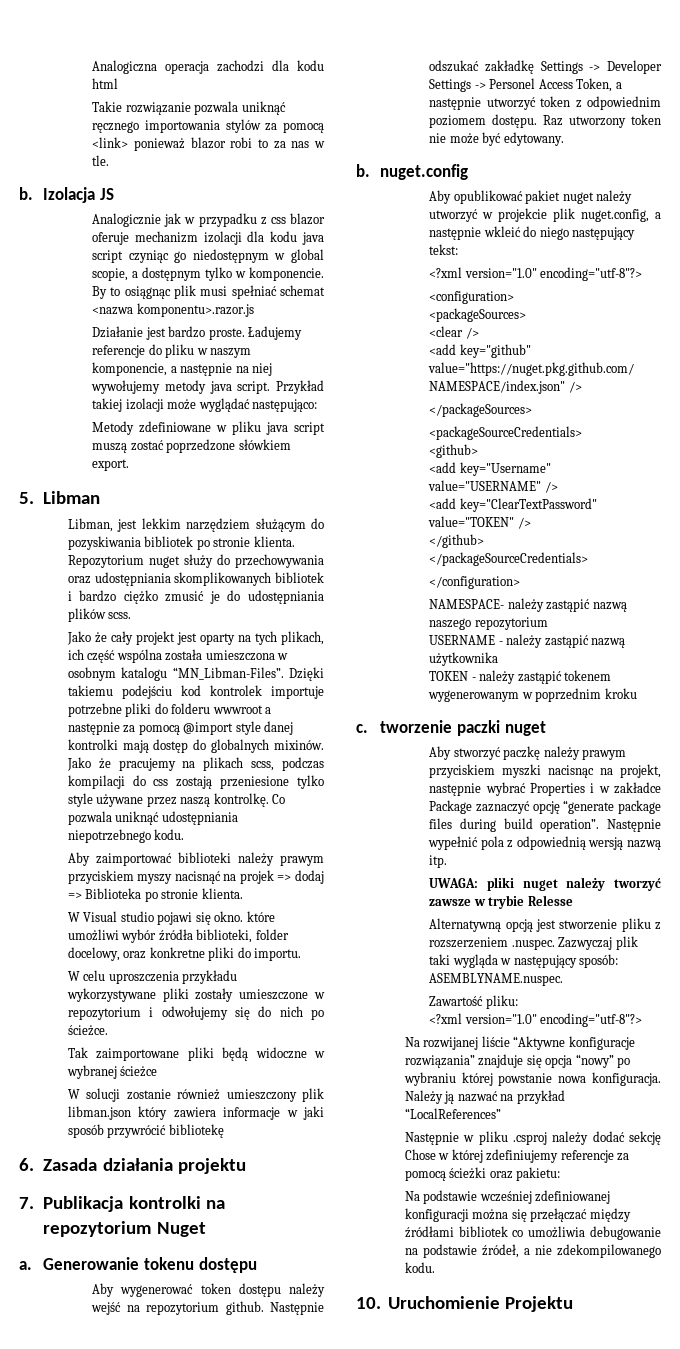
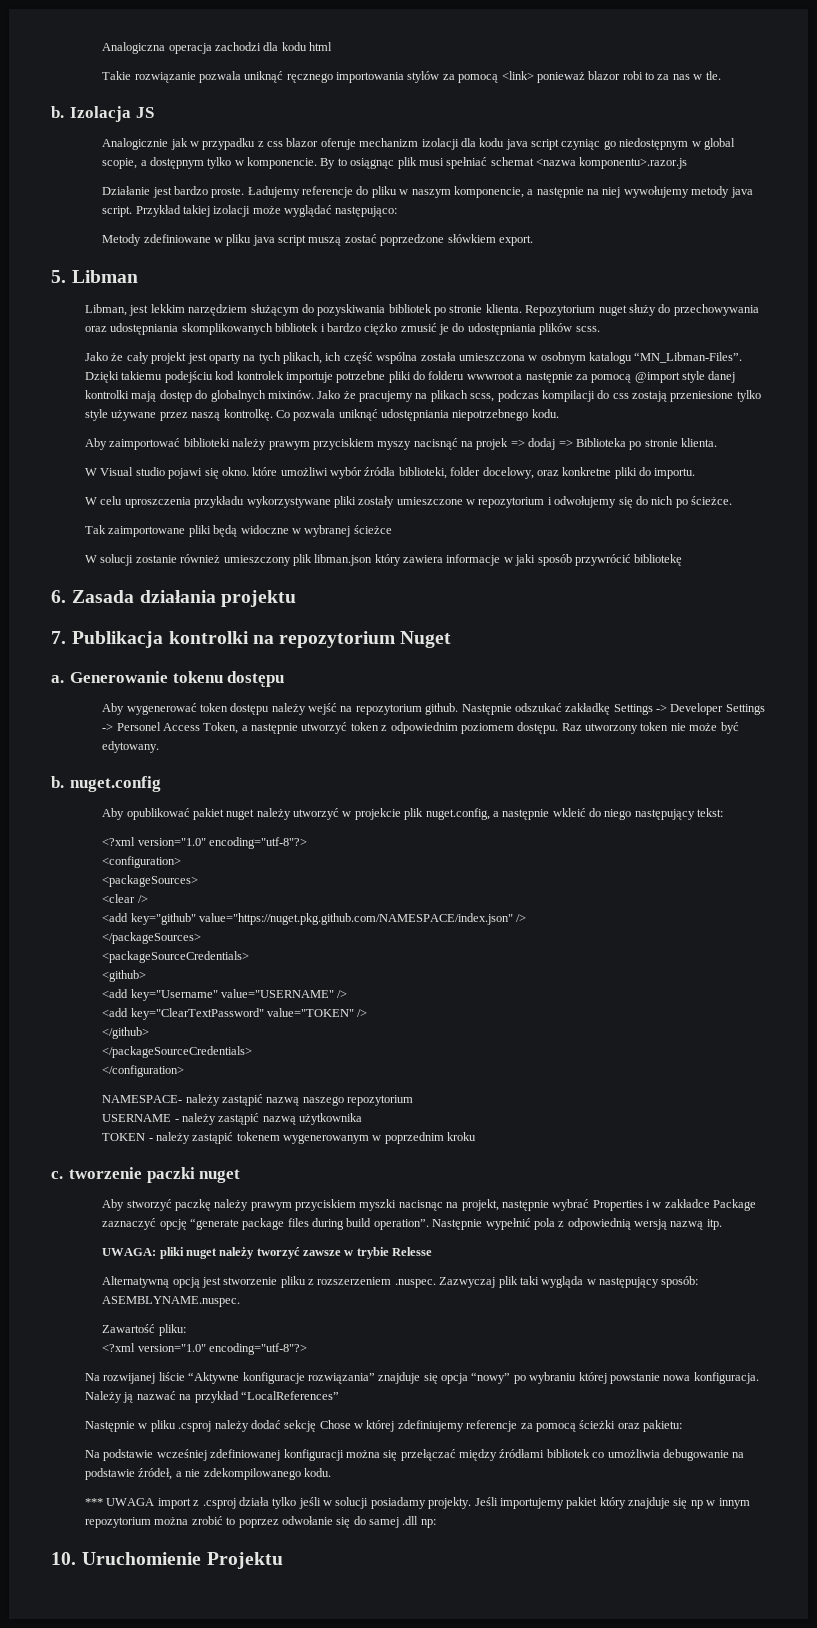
(435, 1267) none -> [85,1497,750,1509] [85,1516,436,1528] // *** UWAGA import z .csproj działa tylko jeśli w solucji posiadamy projekty. Jeśli importujemy pakiet który znajduje się np w innym repozytorium można zrobić to poprzez odwołanie się do samej .dll np:

